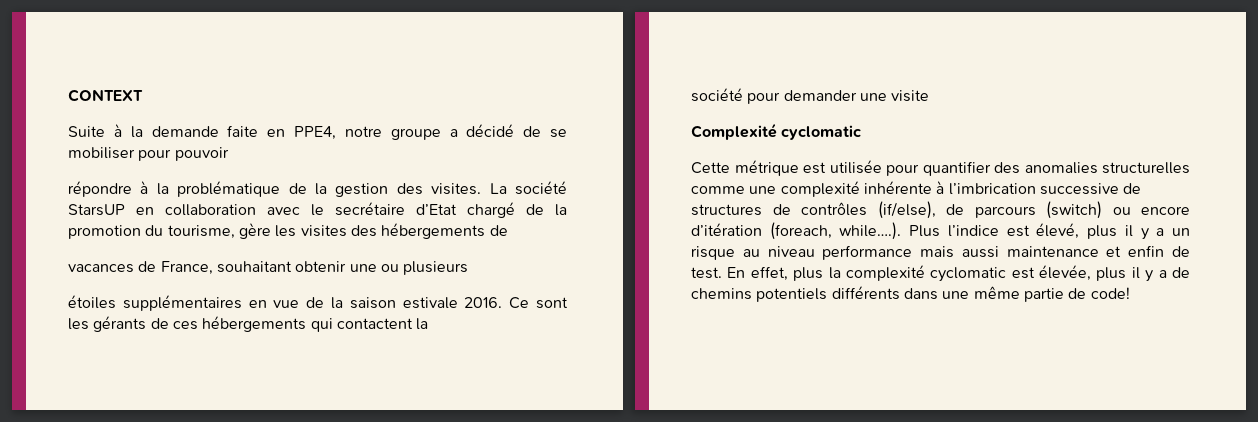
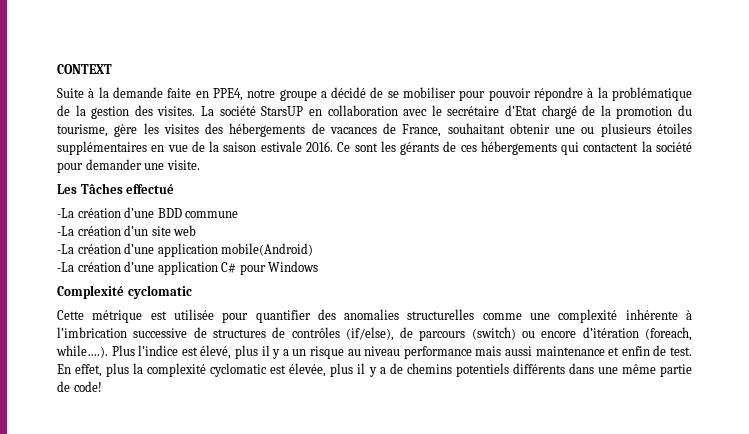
(229, 154) // -> (531, 94) none
(508, 230) // -> (325, 128) none
(469, 268) // -> (651, 130) none
(429, 324) // -> (652, 146) none
[891,90,930,102] visite -> [166,160,200,170] [57,183,175,194] [57,207,239,218] [57,225,197,236] [57,243,314,257] [57,261,319,275] visite. // Les Tâches effectué // -La création d’une BDD commune // -La création d’un site web // -La création d’une application mobile(Android) // -La création d’une application C# pour Windows

